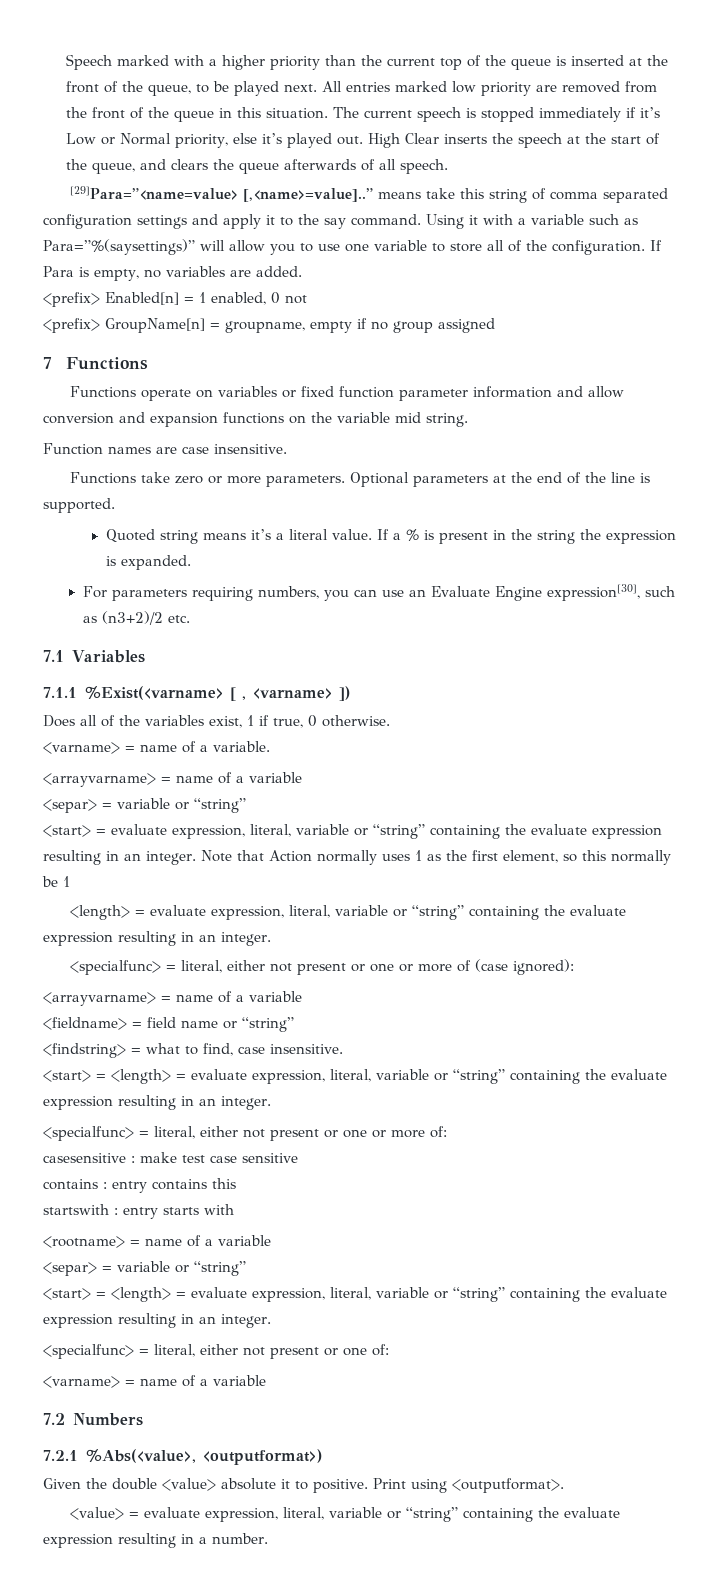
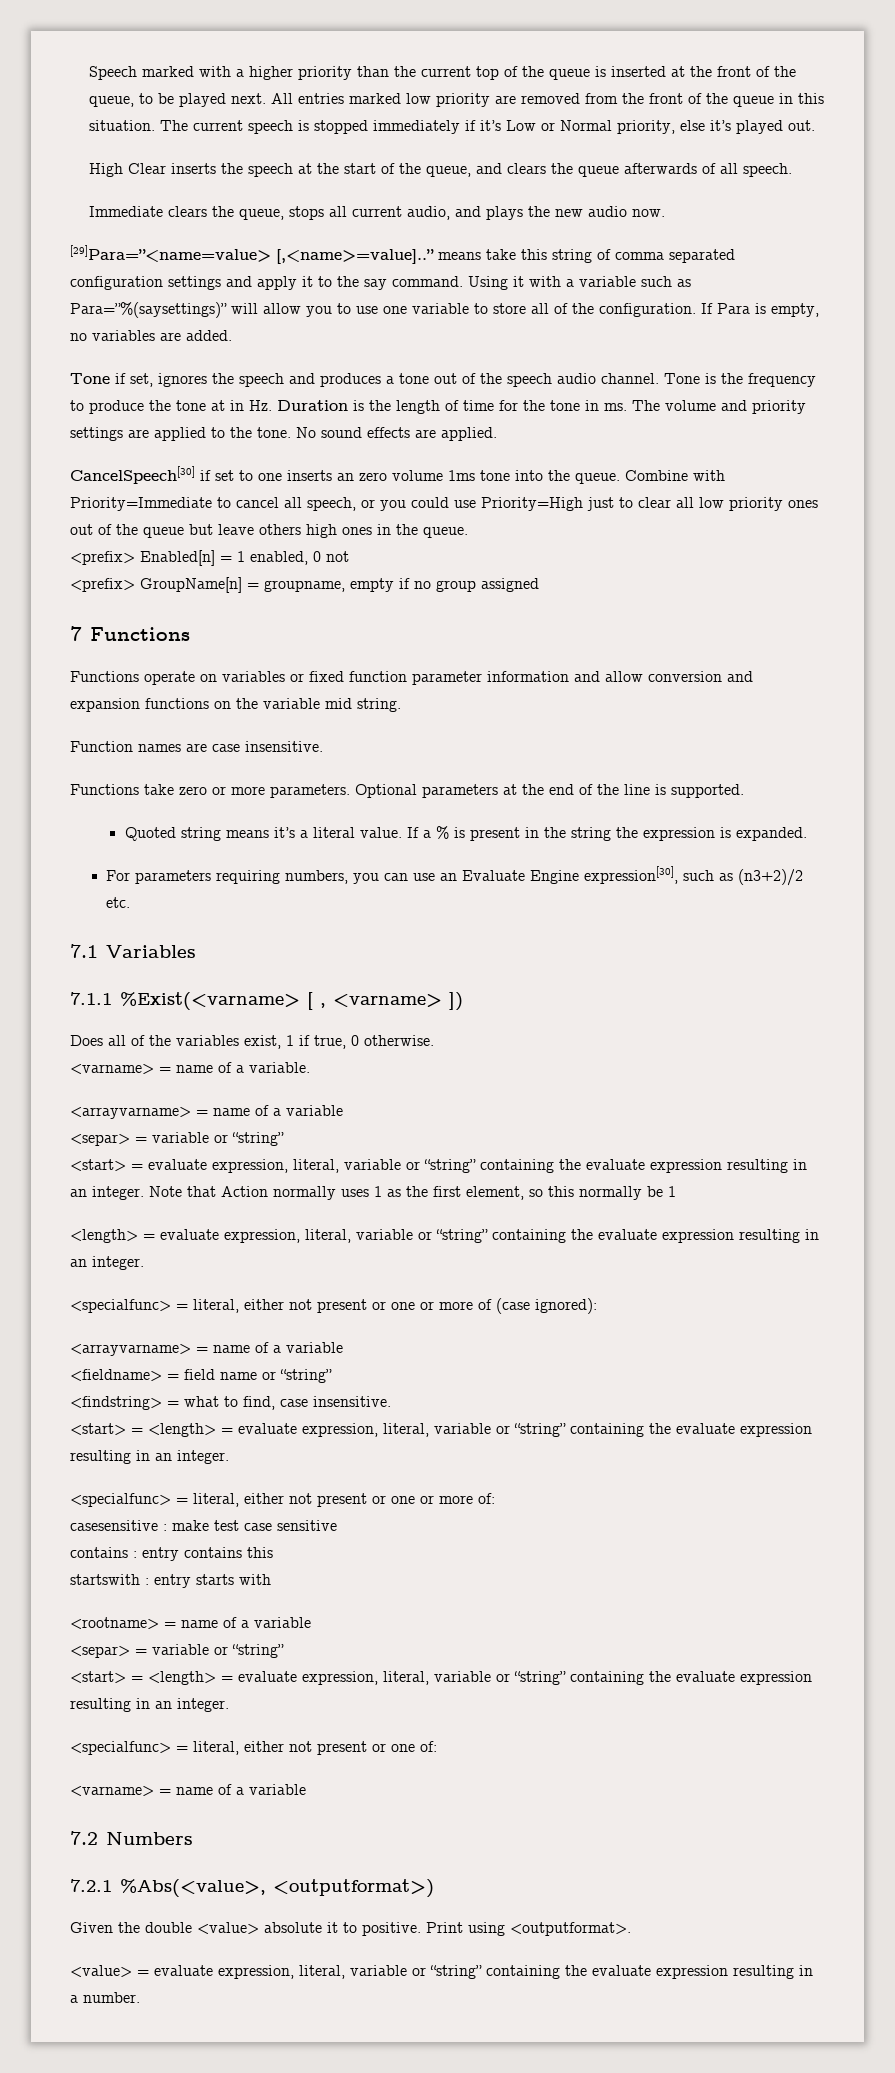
(364, 140) none -> (815, 125) //
(449, 166) none -> [88,206,665,220] // Immediate clears the queue, stops all current audio, and plays the new audio now.
(302, 271) none -> [70,373,816,387] [70,400,806,414] [70,427,497,441] [70,466,725,484] [70,497,818,511] [70,524,468,538] // Tone if set, ignores the speech and produces a tone out of the speech audio channel. Tone is the frequency to produce the tone at in Hz. Duration is the length of time for the tone in ms. The volume and priority settings are applied to the tone. No sound effects are applied. // CancelSpeech[30] if set to one inserts an zero volume 1ms tone into the queue. Combine with Priority=Immediate to cancel all speech, or you could use Priority=High just to clear all low priority ones out of the queue but leave others high ones in the queue.

